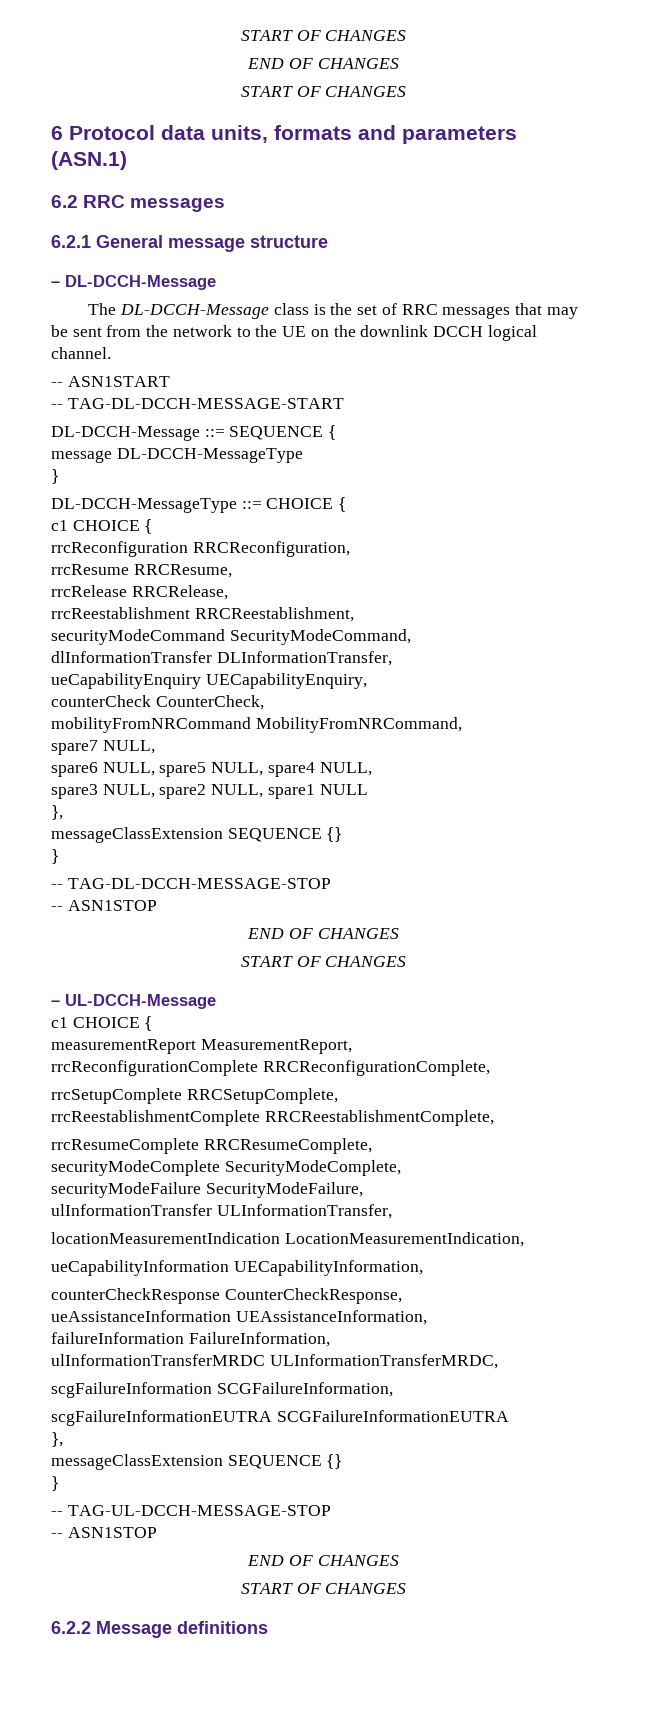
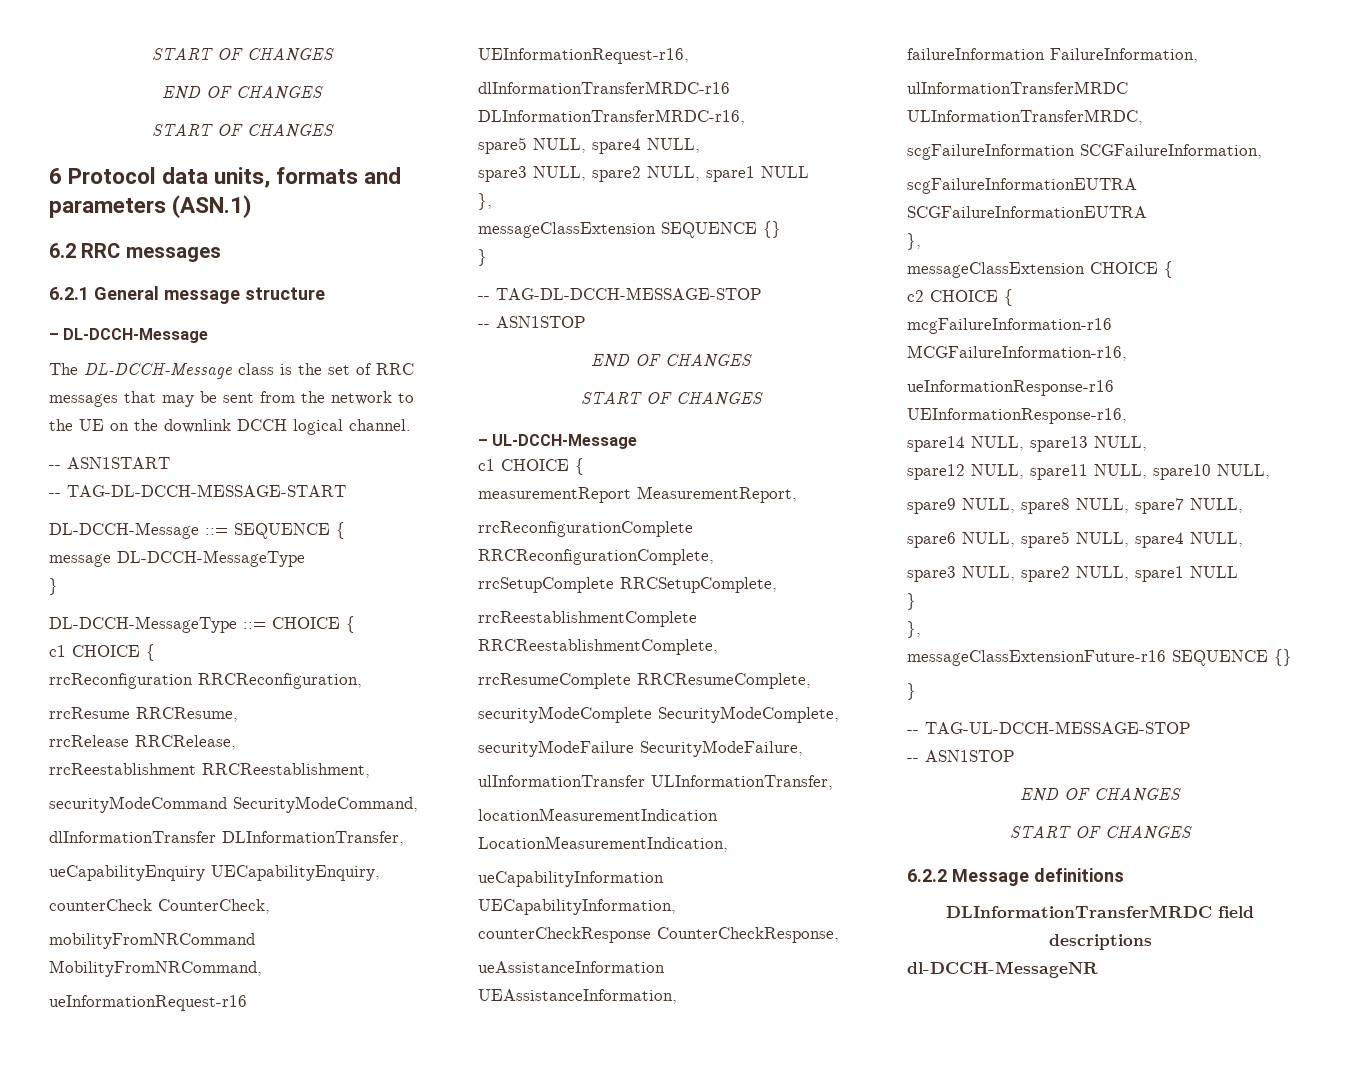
[51,740,155,755] [51,762,155,777] spare7 NULL, // spare6 NULL, -> [49,995,247,1011] [478,48,689,64] [478,81,730,94] [478,109,745,125] ueInformationRequest-r16 UEInformationRequest-r16, // dlInformationTransferMRDC-r16 DLInformationTransferMRDC-r16, //
(223, 1462) none -> [1090,261,1173,278] [907,289,1013,306] [907,318,1112,334] [907,345,1127,361] [907,380,1114,396] [907,408,1127,424] [907,436,1147,452] [907,464,1270,480] [907,498,1243,514] [907,531,1243,548] [907,566,1238,582] [907,593,916,610] [907,621,921,638] [907,650,1166,666] CHOICE { // c2 CHOICE { // mcgFailureInformation-r16 MCGFailureInformation-r16, // ueInformationResponse-r16 UEInformationResponse-r16, // spare14 NULL, spare13 NULL, // spare12 NULL, spare11 NULL, spare10 NULL, // spare9 NULL, spare8 NULL, spare7 NULL, // spare6 NULL, spare5 NULL, spare4 NULL, // spare3 NULL, spare2 NULL, spare1 NULL // } // }, // messageClassExtensionFuture-r16
(268, 1627) none -> [946,905,1254,918] [1048,934,1152,950] [907,961,1098,978] // DLInformationTransferMRDC field descriptions // dl-DCCH-MessageNR

